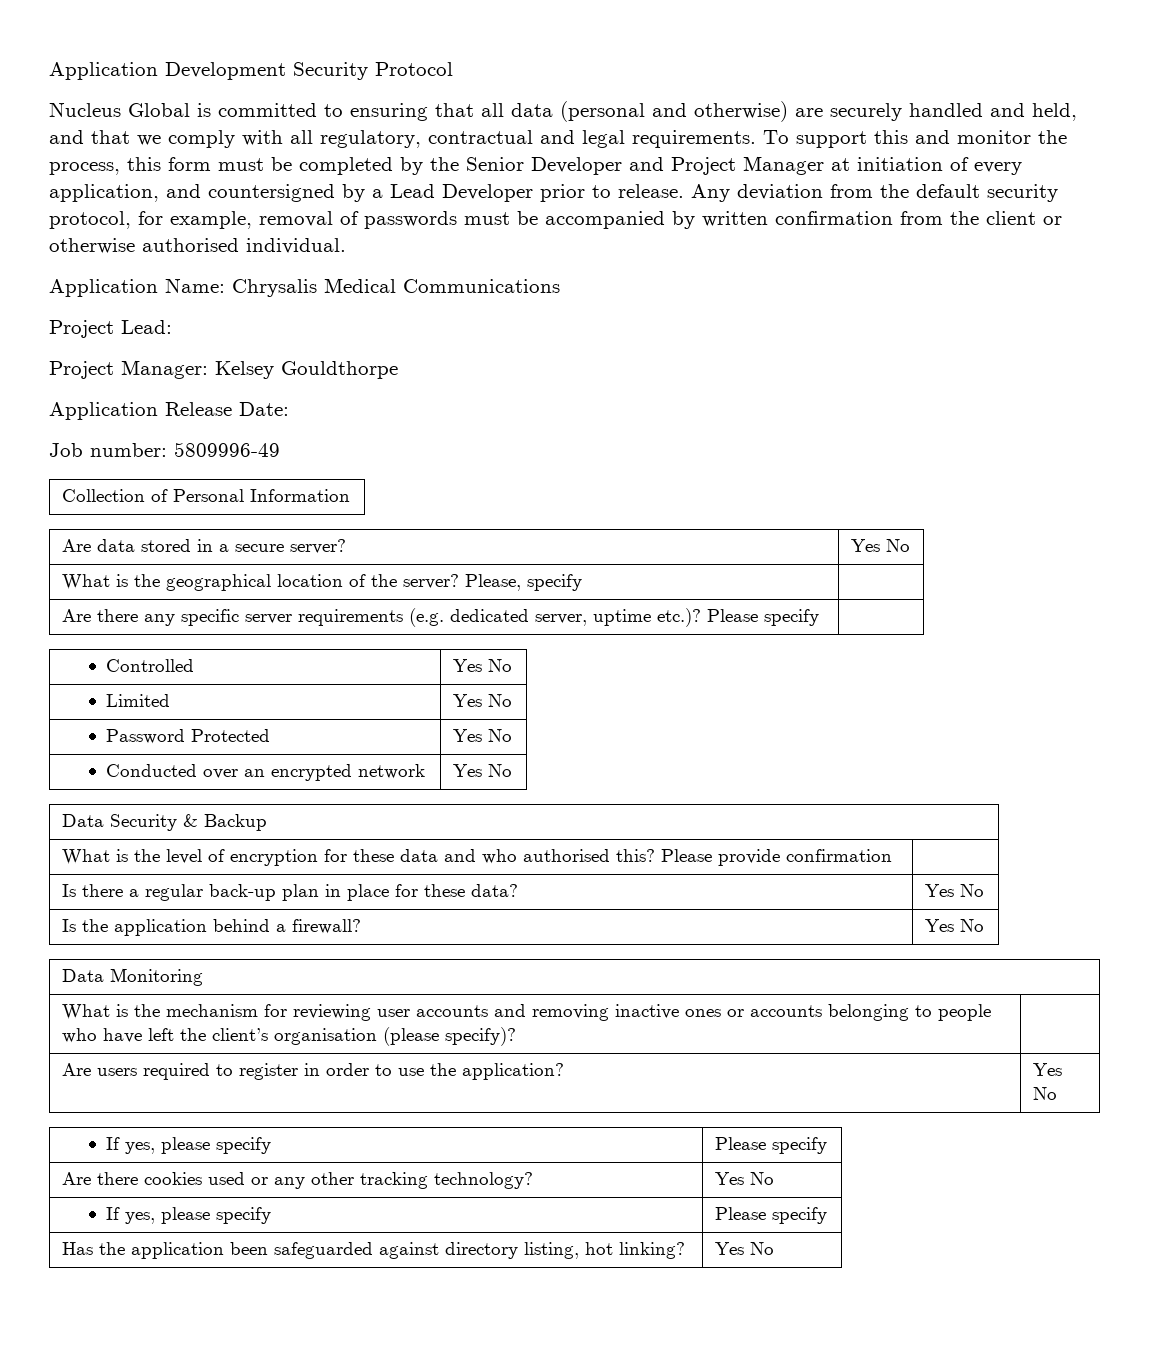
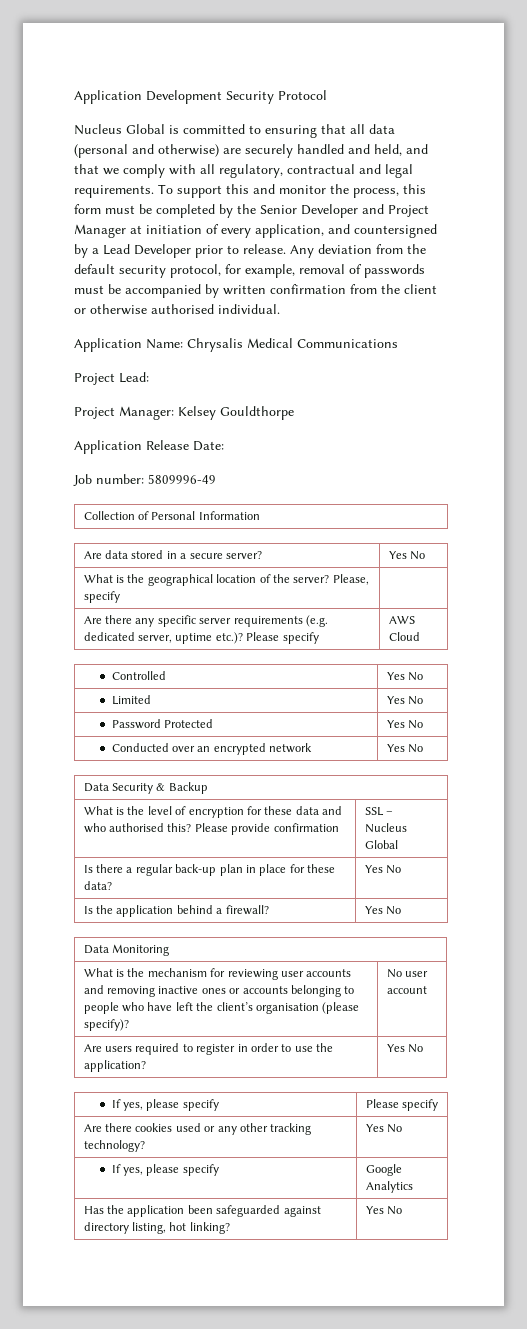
(819, 617) none -> [388,616,415,624] [388,632,420,641] AWS Cloud
(892, 855) none -> [364,807,394,816] [364,823,407,833] [364,840,398,849] SSL – Nucleus Global
(516, 1036) none -> [386,969,429,978] [386,986,427,994] No user account
[714,1207,827,1224] Please specify -> [365,1164,402,1176] [365,1181,413,1193] Google Analytics

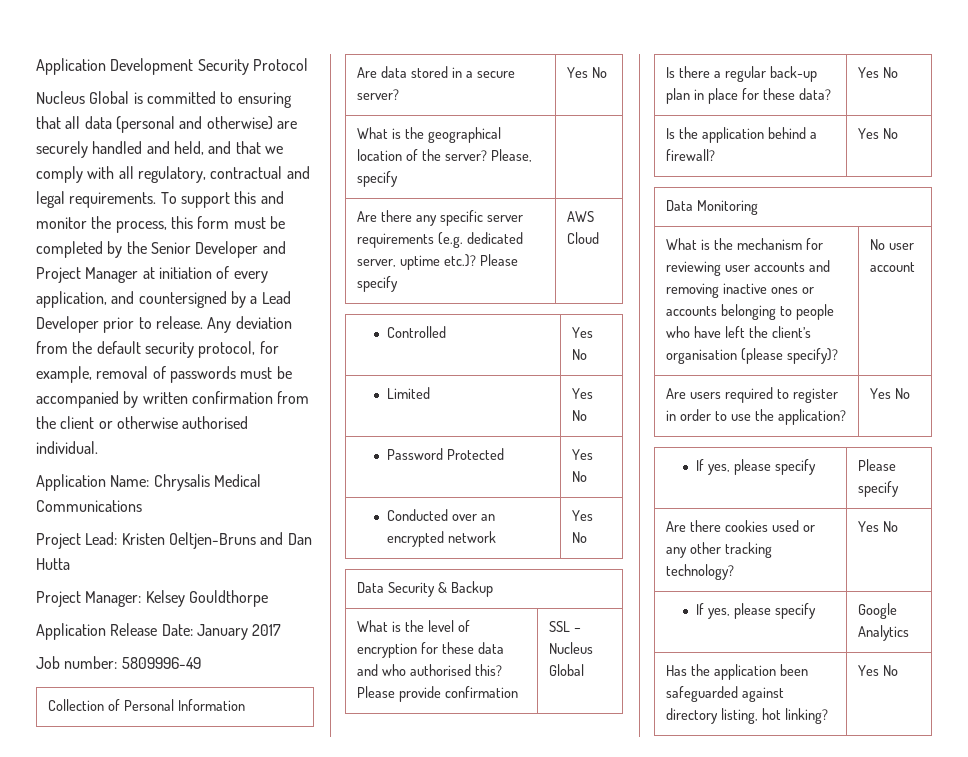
(149, 377) none -> [121,532,312,549] [36,558,70,570] Kristen Oeltjen-Bruns and Dan Hutta
(224, 446) none -> [196,624,282,640] January 2017

